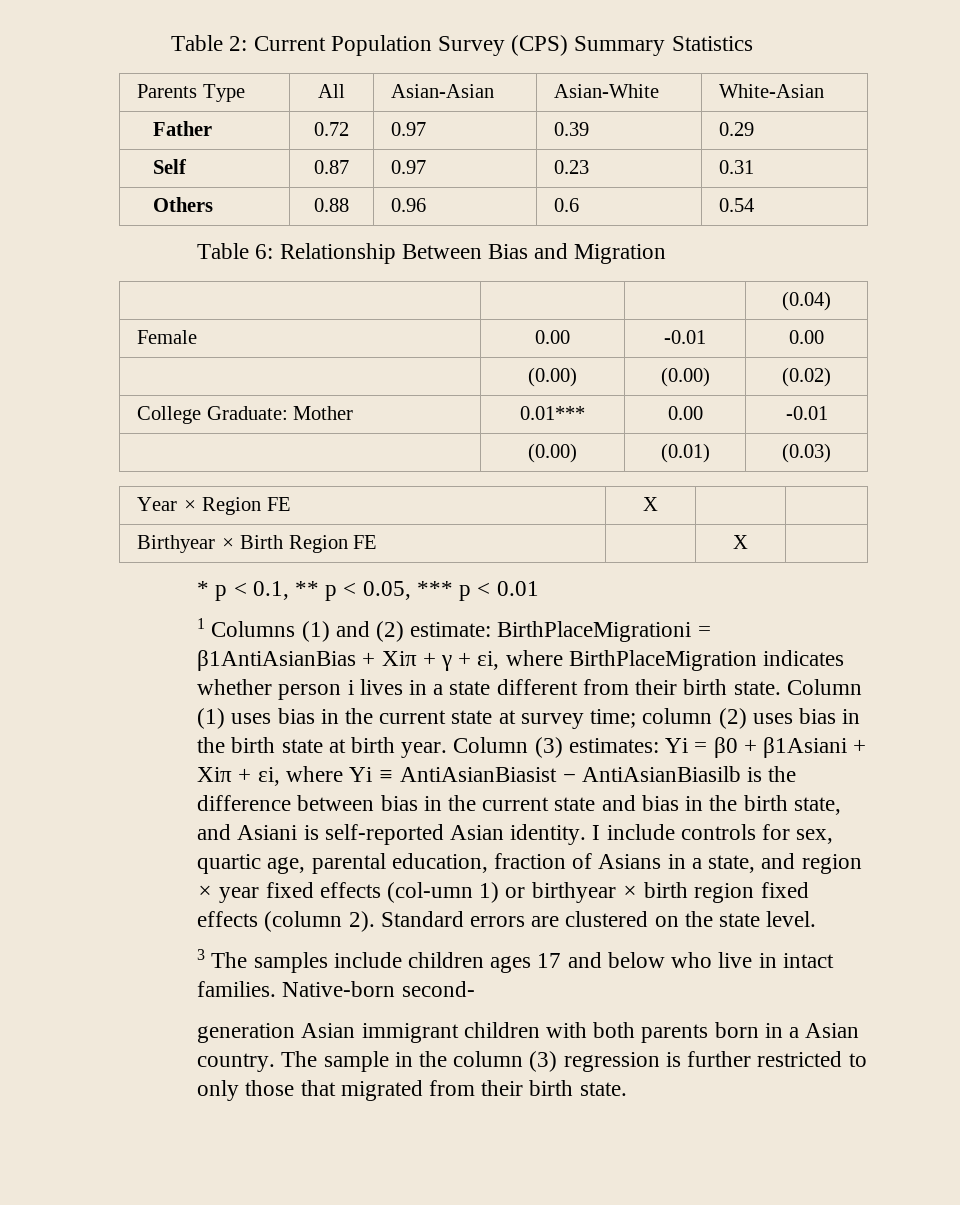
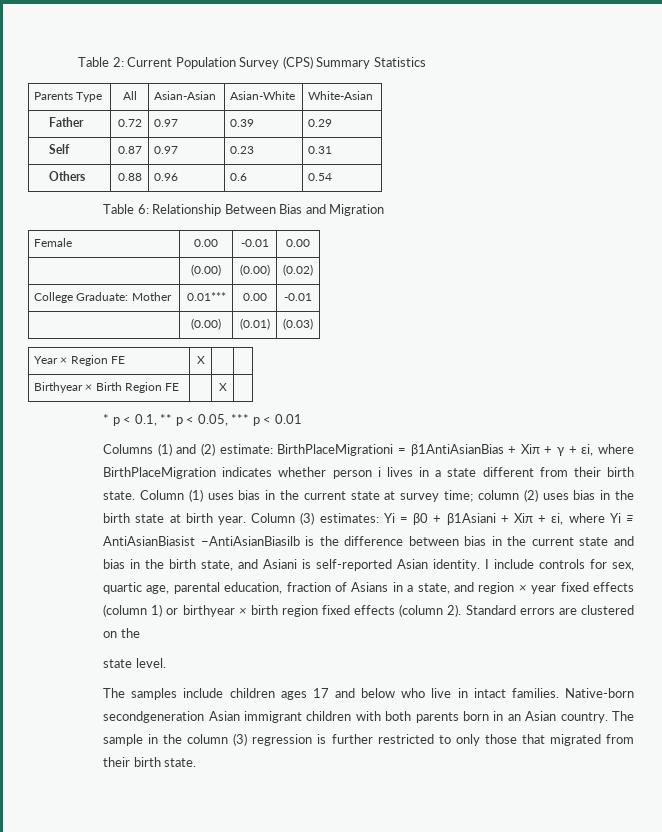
[782,291,831,311] // | | | (0.04) -> (385, 210) none
[197,618,206,629] 1 -> (302, 419) none
[562,766,741,782] − AntiAsianBiasilb -> [200,536,300,546] −AntiAsianBiasilb
[387,882,474,903] (col-umn -> [103,604,148,617] (column
(713, 919) none -> (140, 633) //
[197,949,206,960] 3 -> (166, 663) none
[401,981,475,997] [197,1023,296,1043] second- // generation -> [103,711,205,723] secondgeneration
[789,1027,800,1038] a -> [507,714,521,721] an

